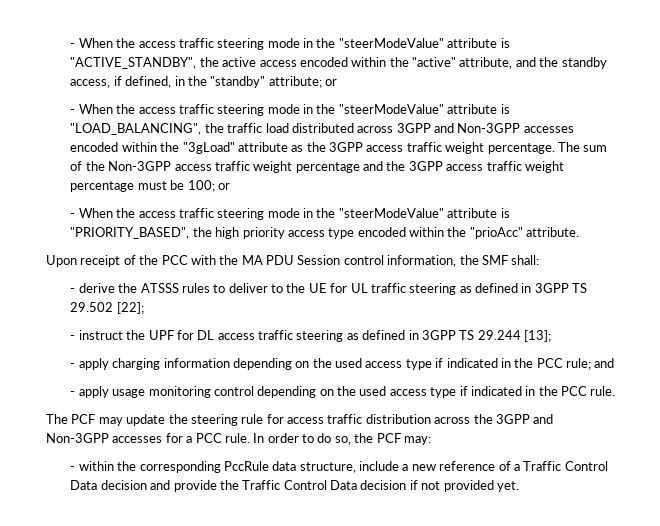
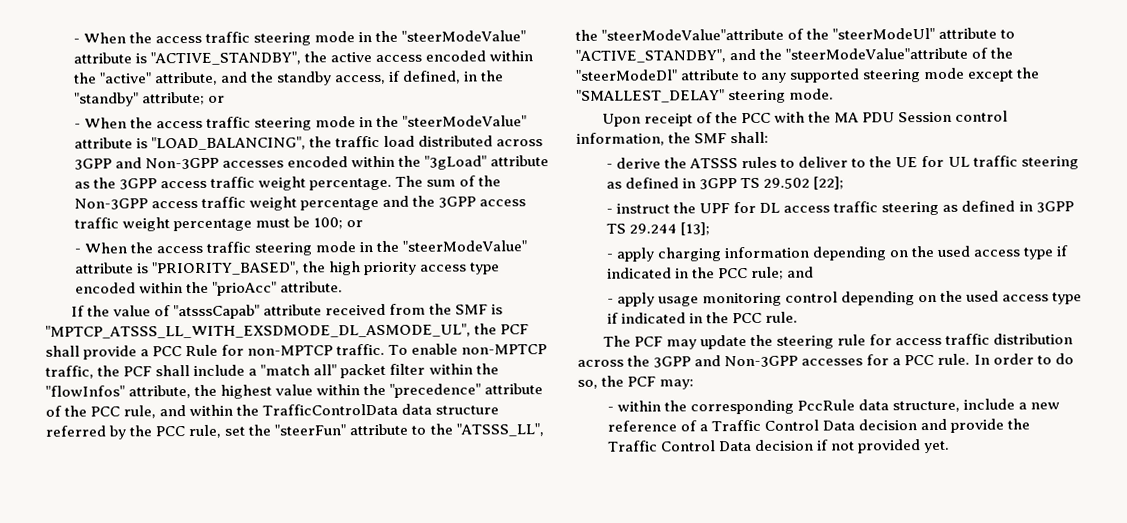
(580, 232) none -> [70,303,504,320] [45,323,530,339] [45,343,548,360] [45,363,499,379] [45,383,544,399] [45,403,500,419] [45,423,544,440] [575,27,1016,41] [575,47,1014,63] [575,67,1041,83] [576,88,835,104] // If the value of "atsssCapab" attribute received from the SMF is "MPTCP_ATSSS_LL_WITH_EXSDMODE_DL_ASMODE_UL", the PCF shall provide a PCC Rule for non-MPTCP traffic. To enable non-MPTCP traffic, the PCF shall include a "match all" packet filter within the "flowInfos" attribute, the highest value within the "precedence" attribute of the PCC rule, and within the TrafficControlData data structure referred by the PCC rule, set the "steerFun" attribute to the "ATSSS_LL", the "steerModeValue"attribute of the "steerModeUl" attribute to "ACTIVE_STANDBY", and the "steerModeValue"attribute of the "steerModeDl" attribute to any supported steering mode except the "SMALLEST_DELAY" steering mode.

